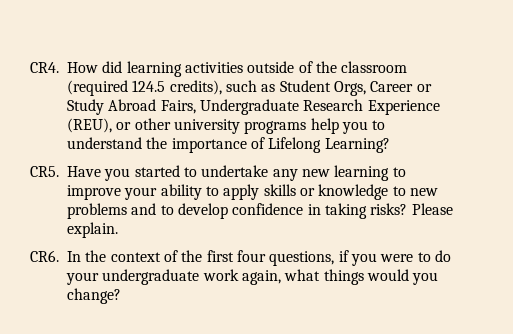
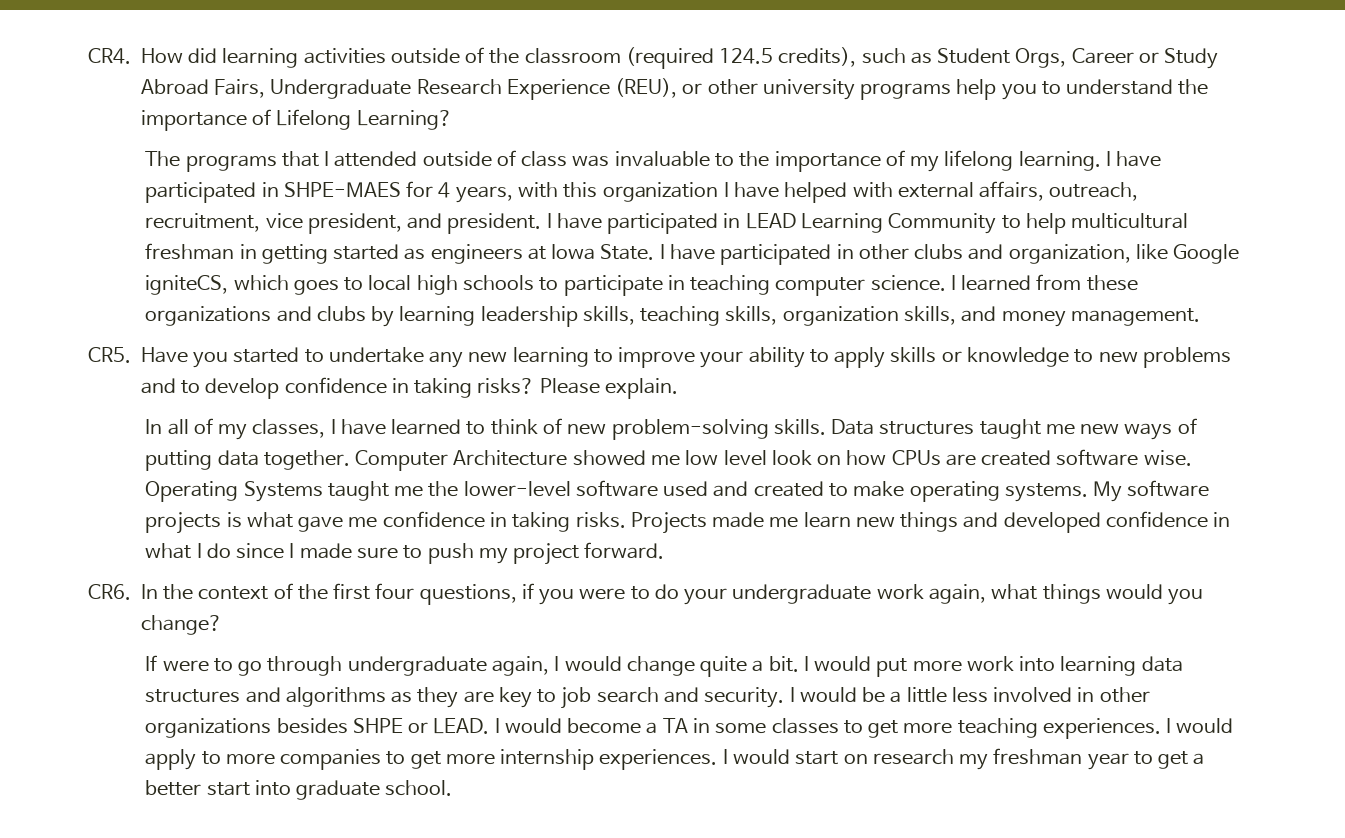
(390, 145) none -> [145,150,1162,172] [145,181,1139,203] [145,213,1189,234] [145,243,1240,265] [145,274,1138,296] [145,306,1200,327] // The programs that I attended outside of class was invaluable to the importance of my lifelong learning. I have participated in SHPE-MAES for 4 years, with this organization I have helped with external affairs, outreach, recruitment, vice president, and president. I have participated in LEAD Learning Community to help multicultural freshman in getting started as engineers at Iowa State. I have participated in other clubs and organization, like Google igniteCS, which goes to local high schools to participate in teaching computer science. I learned from these organizations and clubs by learning leadership skills, teaching skills, organization skills, and money management.
(118, 230) none -> [145,418,1197,440] [145,449,1192,471] [145,480,1210,502] [145,511,1231,534] [145,542,665,565] // In all of my classes, I have learned to think of new problem-solving skills. Data structures taught me new ways of putting data together. Computer Architecture showed me low level look on how CPUs are created software wise. Operating Systems taught me the lower-level software used and created to make operating systems. My software projects is what gave me confidence in taking risks. Projects made me learn new things and developed confidence in what I do since I made sure to push my project forward.
(121, 296) none -> [145,655,1183,677] [145,687,1150,709] [145,718,1234,739] [145,748,1205,770] [145,780,453,800] // If were to go through undergraduate again, I would change quite a bit. I would put more work into learning data structures and algorithms as they are key to job search and security. I would be a little less involved in other organizations besides SHPE or LEAD. I would become a TA in some classes to get more teaching experiences. I would apply to more companies to get more internship experiences. I would start on research my freshman year to get a better start into graduate school.

